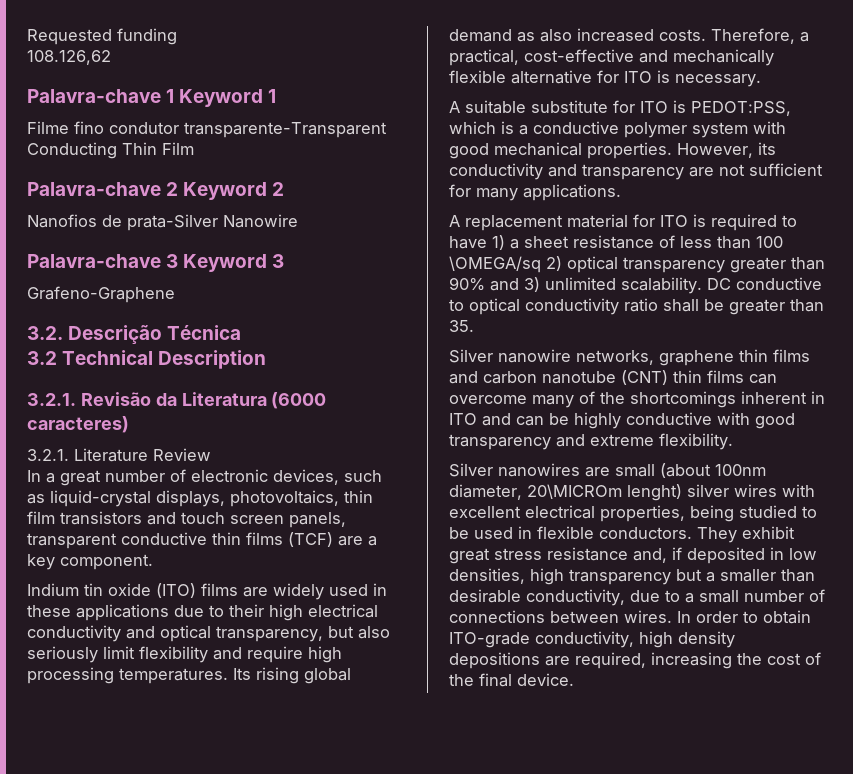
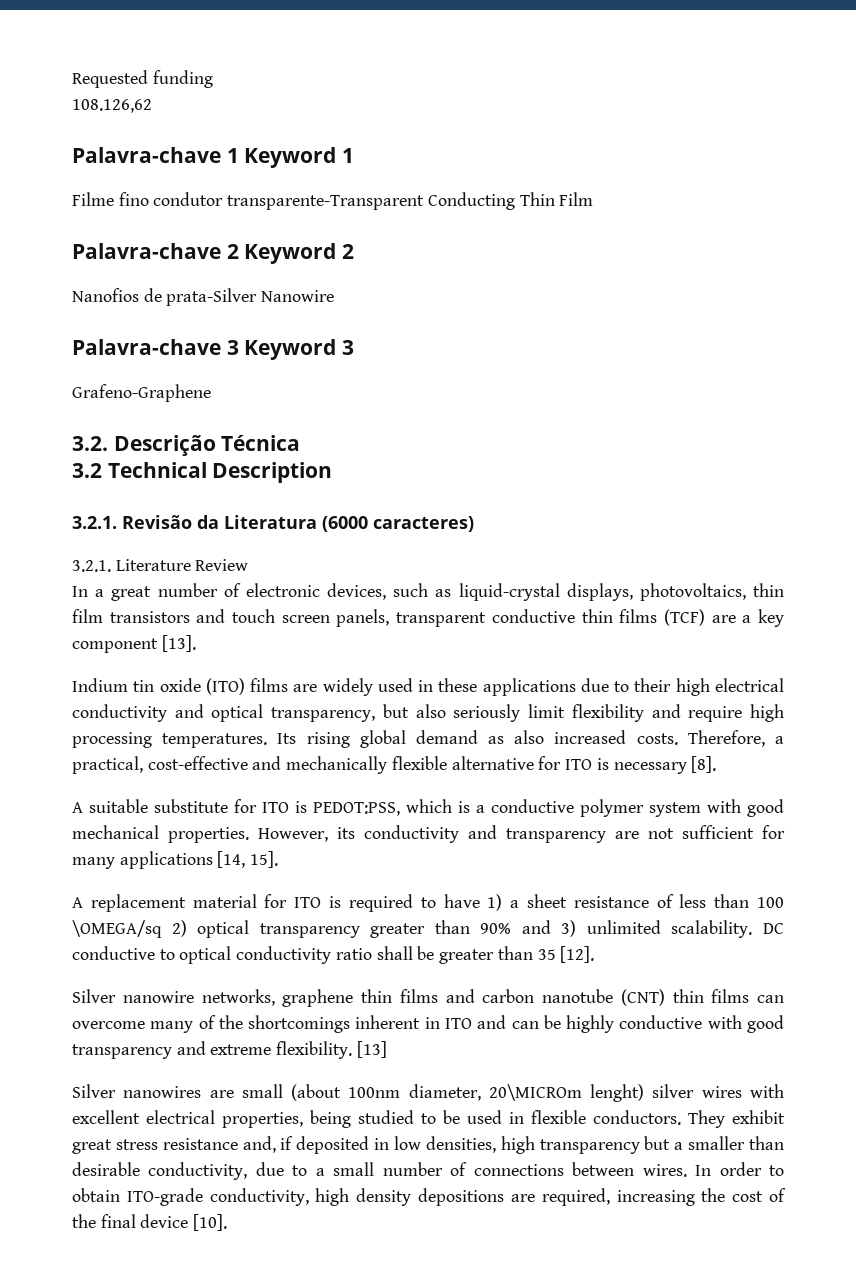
[60,554,153,570] component. -> [72,635,196,653] component [13].
[675,74,761,87] necessary. -> [613,756,717,774] necessary [8].
[523,184,621,201] applications. -> [119,851,279,869] applications [14, 15].
[449,320,474,332] 35. -> [537,946,595,963] 35 [12].
(733, 441) none -> [356,1041,387,1058] [13]
[517,673,574,686] device. -> [140,1214,228,1231] device [10].

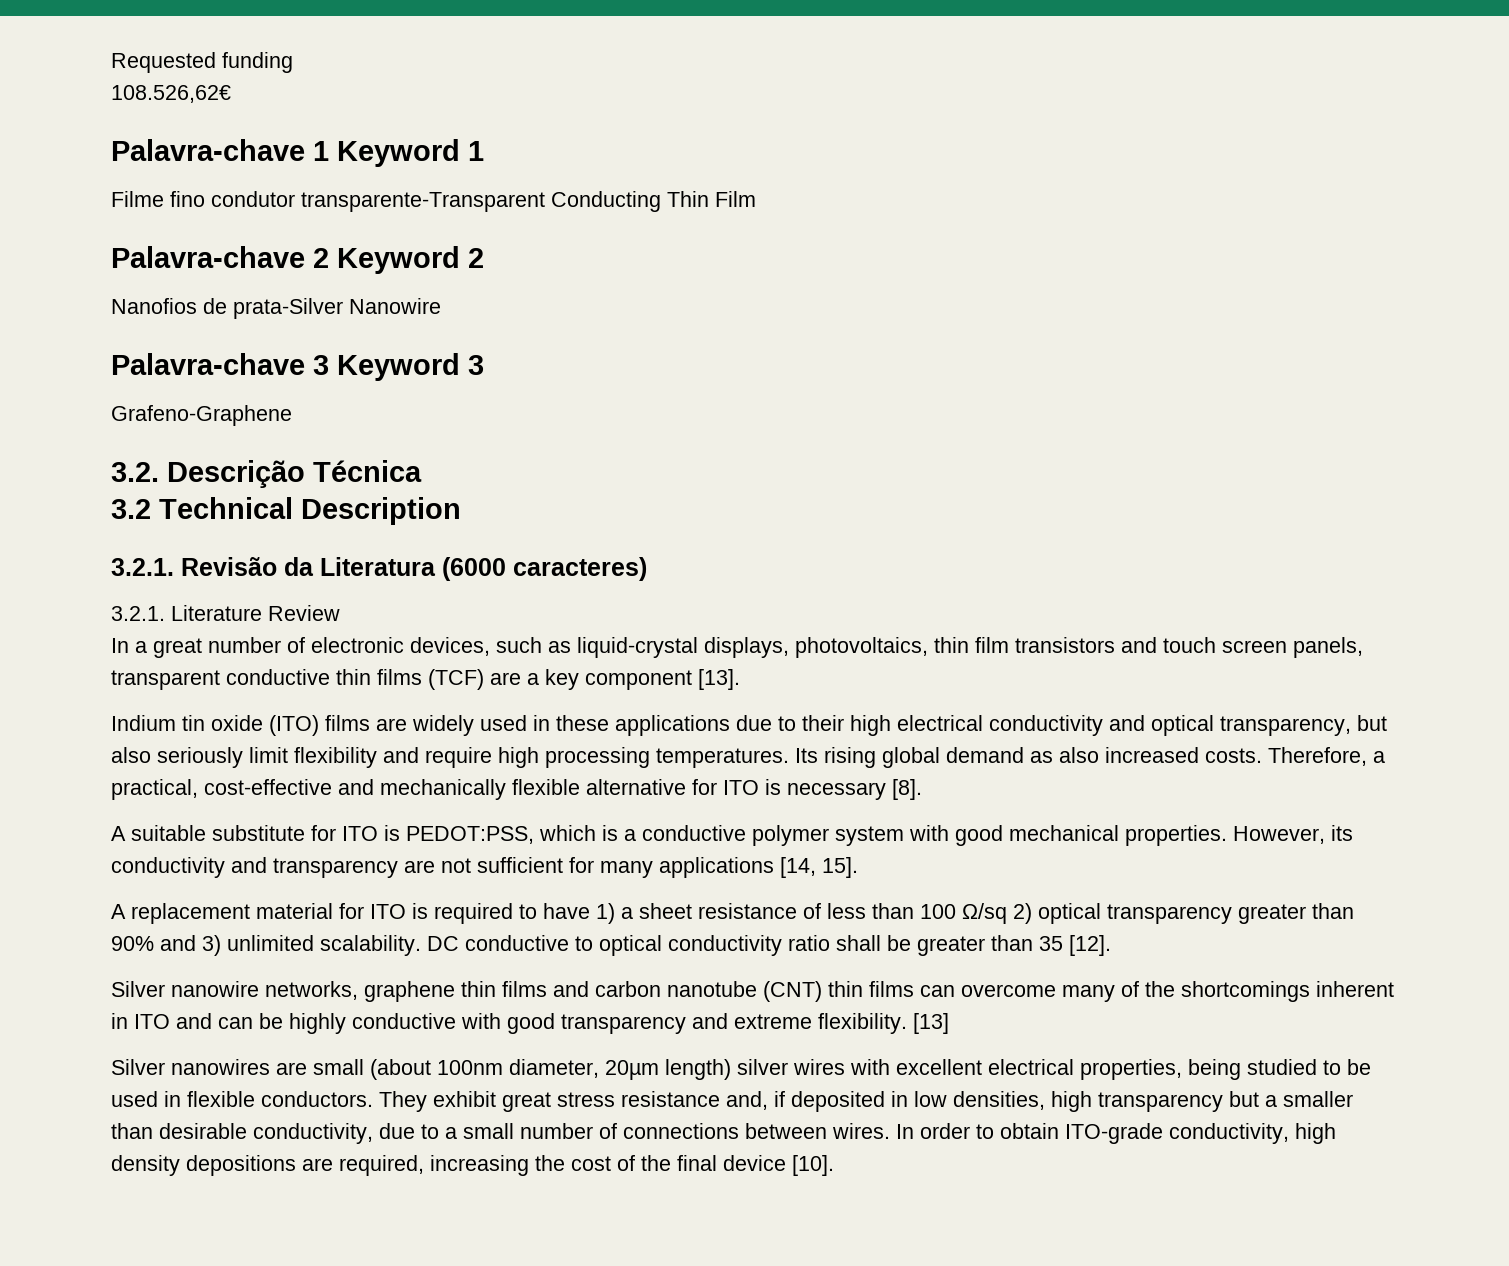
[72,99,152,113] 108.126,62 -> [111,85,231,103] 108.526,62€
[72,920,162,938] \OMEGA/sq -> [962,903,1007,924] Ω/sq
[488,1084,645,1102] 20\MICROm lenght) -> [605,1059,731,1080] 20µm length)

